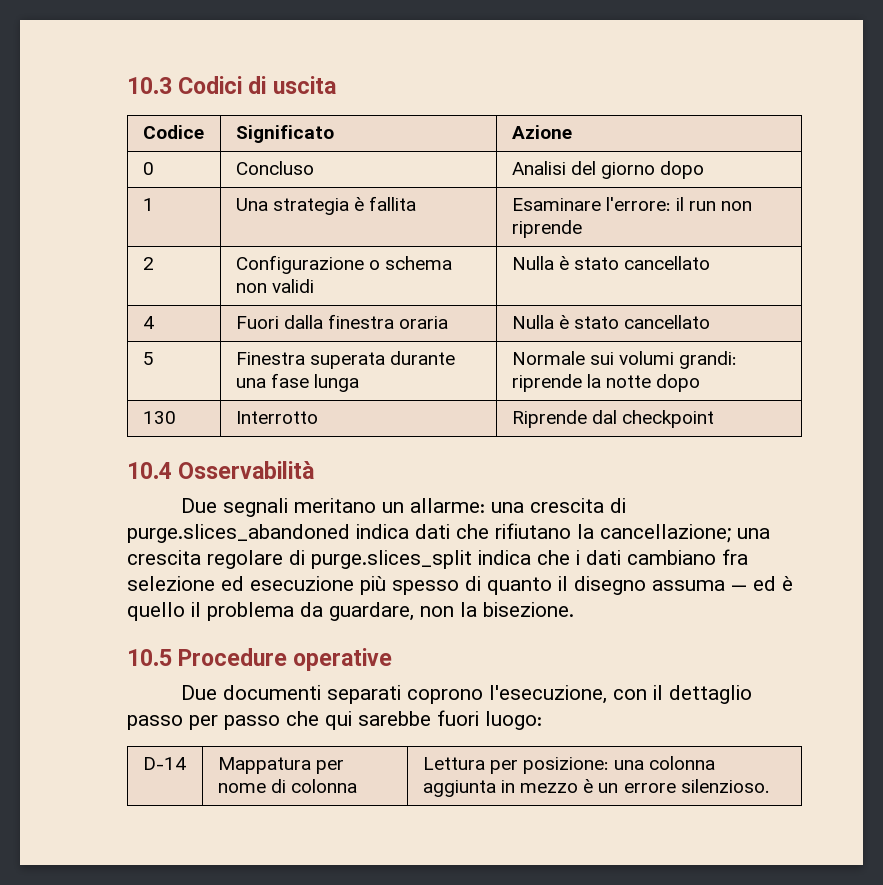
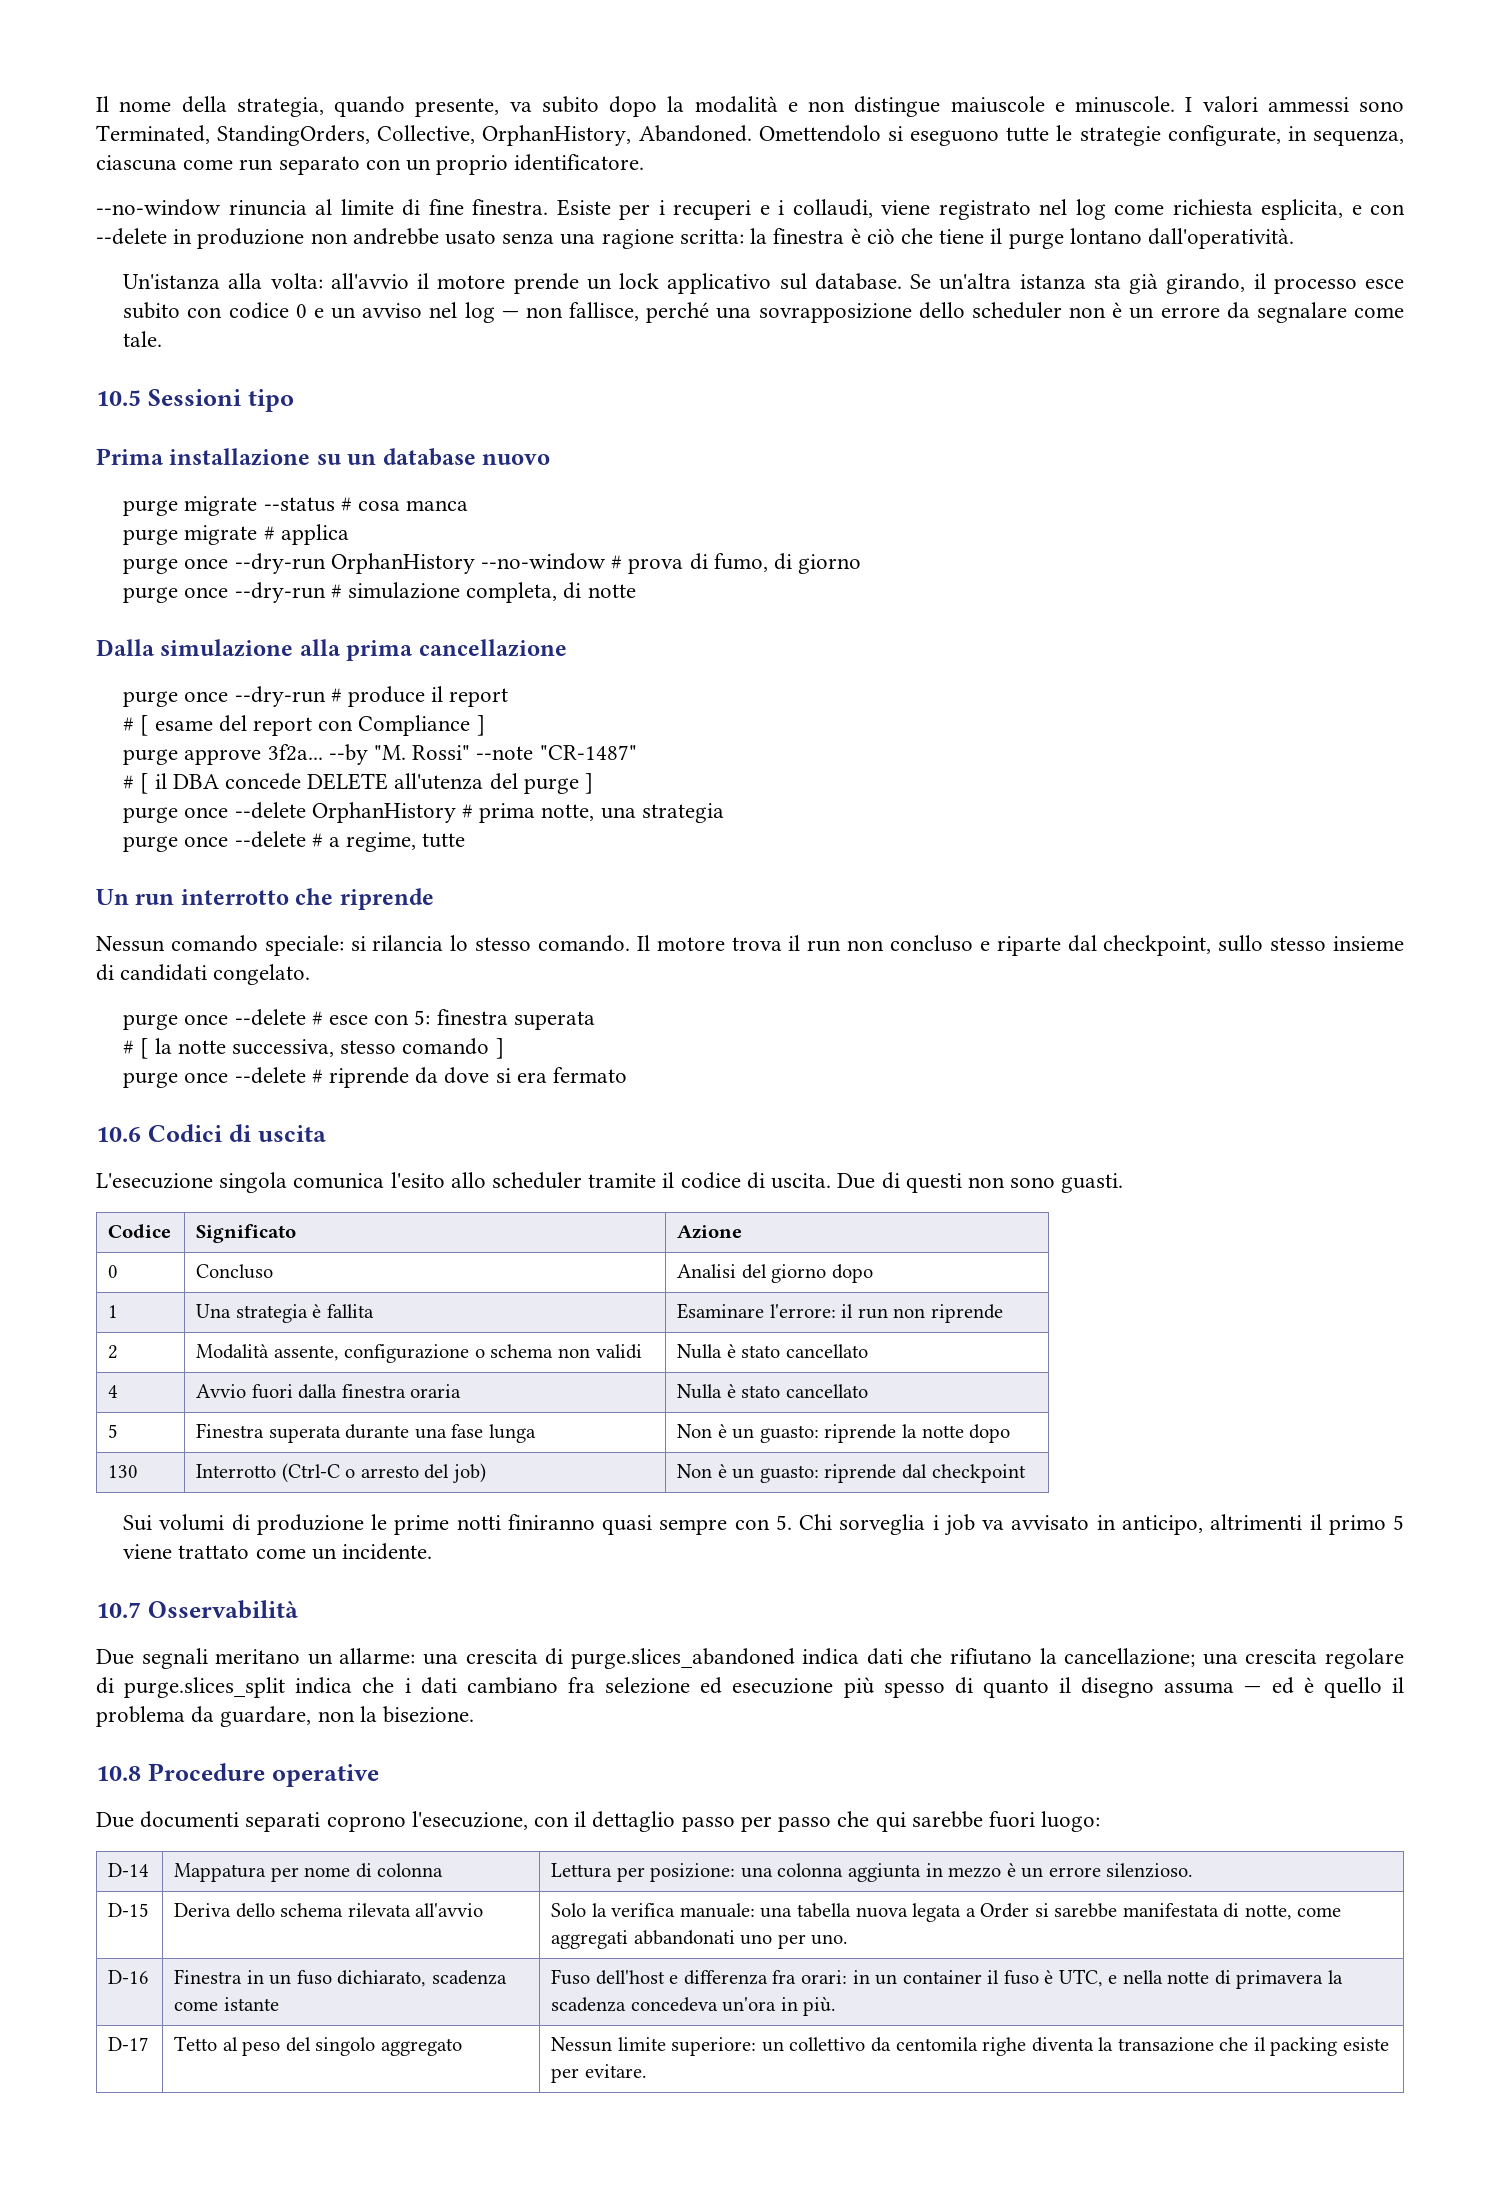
[127,76,336,94] 10.3 Codici di uscita -> [96,96,1404,117] [96,125,1405,146] [96,154,645,175] [96,199,1405,220] [96,228,1294,249] [123,273,1405,294] [123,302,1404,323] [123,331,163,347] [96,389,294,412] [96,448,551,466] [123,496,469,516] [123,524,349,545] [123,553,862,574] [123,582,636,603] [96,639,567,661] [123,686,509,707] [123,715,485,736] [123,744,637,765] [123,773,594,794] [123,802,724,823] [123,831,466,852] [96,888,434,910] [96,935,1405,956] [96,964,311,985] [123,1009,595,1030] [123,1038,504,1059] [123,1067,628,1088] [96,1124,326,1142] [96,1172,1124,1193] Il nome della strategia, quando presente, va subito dopo la modalità e non distingue maiuscole e minuscole. I valori ammessi sono Terminated, StandingOrders, Collective, OrphanHistory, Abandoned. Omettendolo si eseguono tutte le strategie configurate, in sequenza, ciascuna come run separato con un proprio identificatore. // --no-window rinuncia al limite di fine finestra. Esiste per i recuperi e i collaudi, viene registrato nel log come richiesta esplicita, e con --delete in produzione non andrebbe usato senza una ragione scritta: la finestra è ciò che tiene il purge lontano dall'operatività. // Un'istanza alla volta: all'avvio il motore prende un lock applicativo sul database. Se un'altra istanza sta già girando, il processo esce subito con codice 0 e un avviso nel log — non fallisce, perché una sovrapposizione dello scheduler non è un errore da segnalare come tale. // 10.5 Sessioni tipo // Prima installazione su un database nuovo // purge migrate --status # cosa manca // purge migrate # applica // purge once --dry-run OrphanHistory --no-window # prova di fumo, di giorno // purge once --dry-run # simulazione completa, di notte // Dalla simulazione alla prima cancellazione // purge once --dry-run # produce il report // # [ esame del report con Compliance ] // purge approve 3f2a... --by "M. Rossi" --note "CR-1487" // # [ il DBA concede DELETE all'utenza del purge ] // purge once --delete OrphanHistory # prima notte, una strategia // purge once --delete # a regime, tutte // Un run interrotto che riprende // Nessun comando speciale: si rilancia lo stesso comando. Il motore trova il run non concluso e riparte dal checkpoint, sullo stesso insieme di candidati congelato. // purge once --delete # esce con 5: finestra superata // # [ la notte successiva, stesso comando ] // purge once --delete # riprende da dove si era fermato // 10.6 Codici di uscita // L'esecuzione singola comunica l'esito allo scheduler tramite il codice di uscita. Due di questi non sono guasti.
[235,255,364,274] Configurazione -> [196,1344,470,1363] Modalità assente, configurazione
[235,316,279,329] Fuori -> [196,1384,293,1399] Avvio fuori
[511,351,738,369] Normale sui volumi grandi: -> [677,1424,819,1443] Non è un guasto:
[511,410,715,428] [127,462,172,479] | Riprende dal checkpoint // 10.4 -> [281,1463,487,1483] [677,1464,1026,1483] [123,1514,1404,1536] [123,1543,433,1560] [96,1602,141,1618] (Ctrl-C o arresto del job) | Non è un guasto: riprende dal checkpoint // Sui volumi di produzione le prime notti finiranno quasi sempre con 5. Chi sorveglia i job va avvisato in anticipo, altrimenti il primo 5 viene trattato come un incidente. // 10.7
[127,649,172,666] 10.5 -> [96,1766,141,1781] 10.8
(770, 786) none -> [108,1903,150,1917] [174,1903,484,1918] [551,1903,1342,1922] [551,1930,849,1949] [108,1970,150,1984] [174,1969,508,1987] [174,1997,279,2011] [551,1969,1343,1989] [551,1997,837,2016] [108,2037,150,2051] [174,2036,463,2056] [551,2037,1389,2056] [551,2064,647,2083] // D-15 | Deriva dello schema rilevata all'avvio | Solo la verifica manuale: una tabella nuova legata a Order si sarebbe manifestata di notte, come aggregati abbandonati uno per uno. // D-16 | Finestra in un fuso dichiarato, scadenza come istante | Fuso dell'host e differenza fra orari: in un container il fuso è UTC, e nella notte di primavera la scadenza concedeva un'ora in più. // D-17 | Tetto al peso del singolo aggregato | Nessun limite superiore: un collettivo da centomila righe diventa la transazione che il packing esiste per evitare.

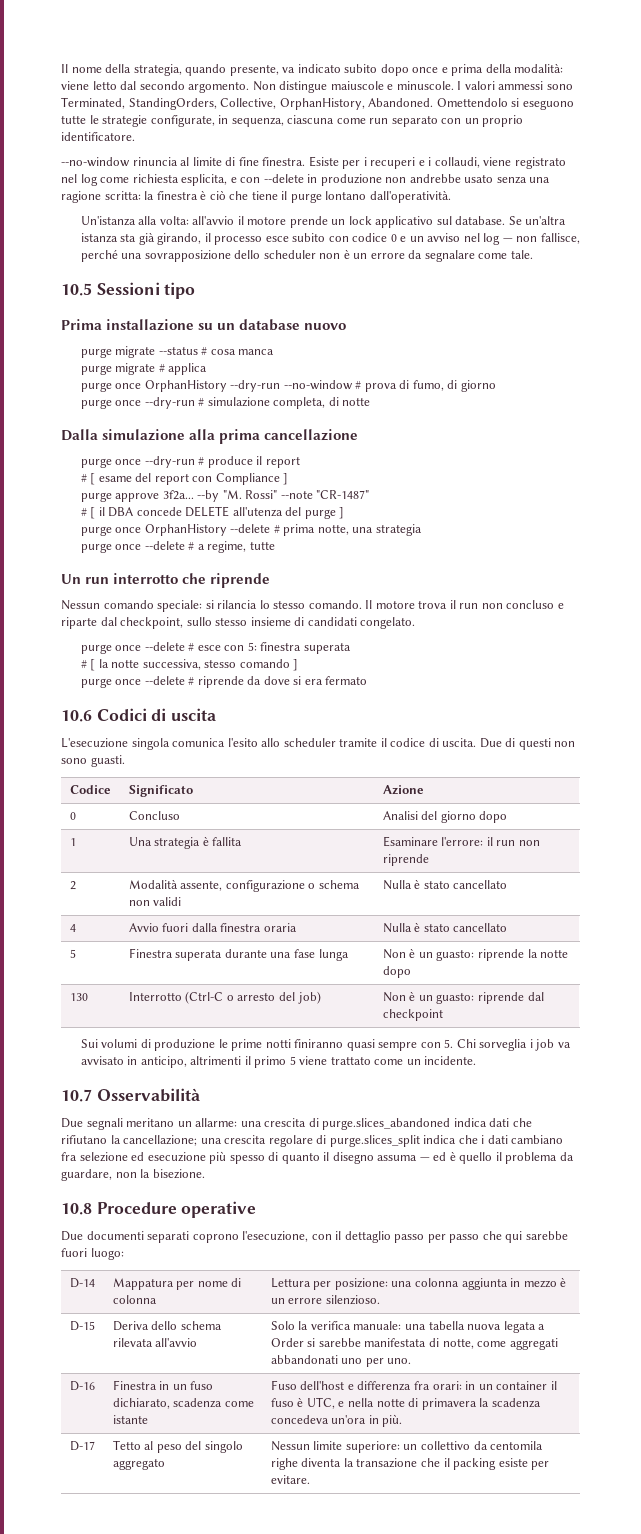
(532, 107) none -> [297,64,341,73] indicato
[667,96,845,113] la modalità e non -> [412,63,564,76] [61,81,276,93] once e prima della modalità: viene letto dal secondo argomento. Non
[234,553,475,574] --dry-run OrphanHistory -> [144,380,281,392] OrphanHistory --dry-run
[234,802,456,823] --delete OrphanHistory -> [144,524,271,536] OrphanHistory --delete

